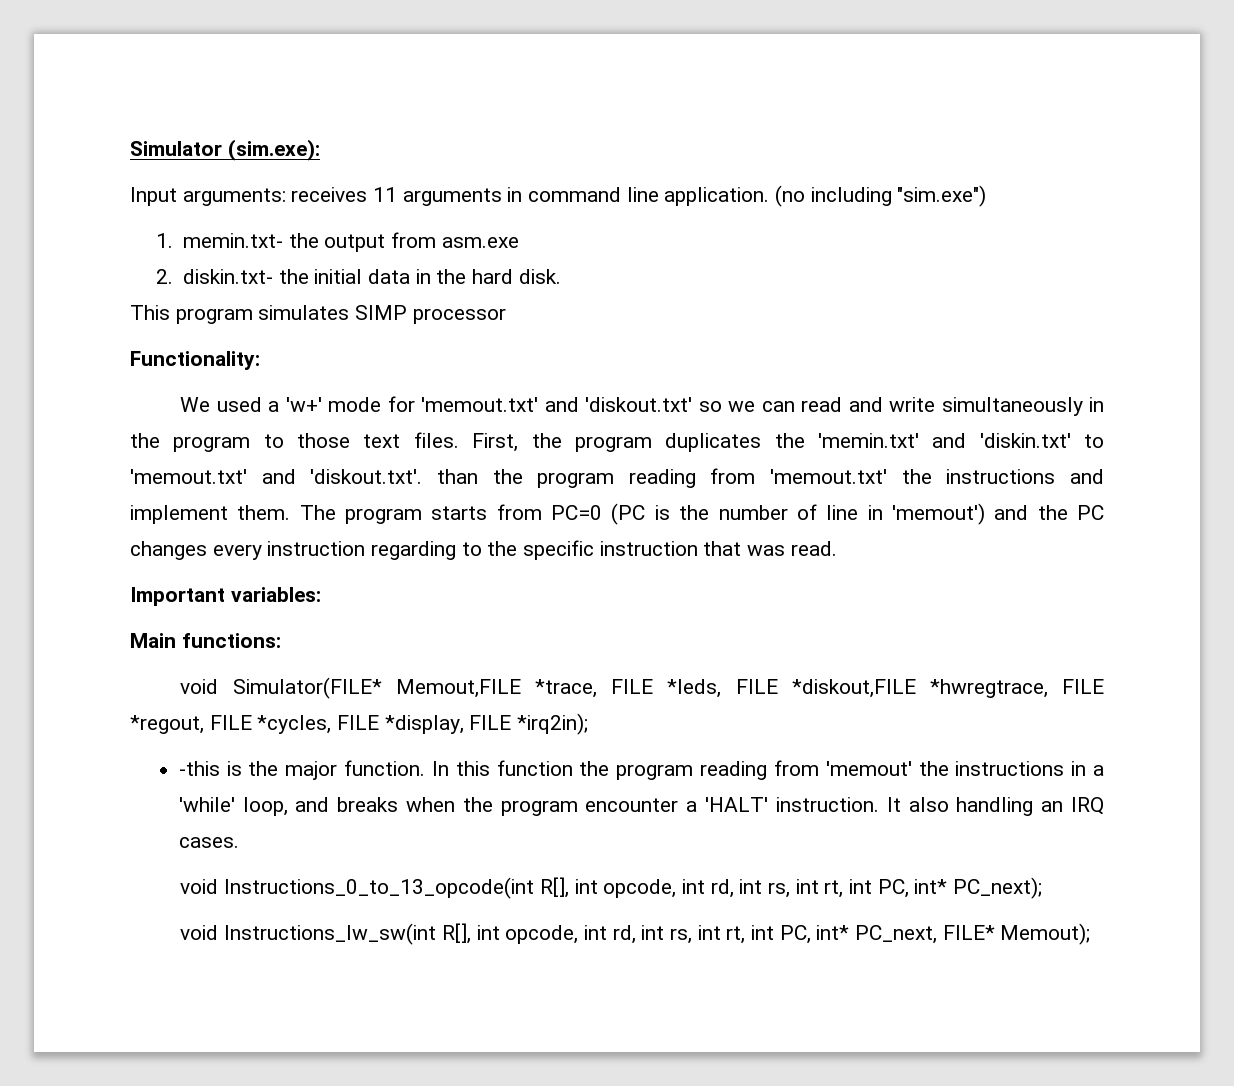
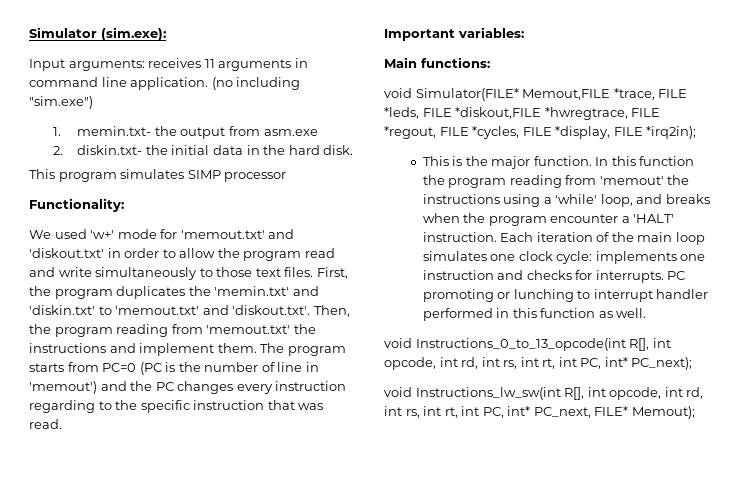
[268,401,280,412] a -> (87, 234) none
[698,401,795,412] so we can -> [107,248,302,261] in order to allow the program
[1088,397,1104,412] [130,433,251,452] in the program -> (198, 273) none
[436,469,478,484] than -> [313,305,350,317] Then,
[178,761,220,776] -this -> [422,156,449,166] This
[1071,761,1087,776] in -> [503,194,541,207] using
[886,797,1104,816] [178,837,239,848] It also handling an IRQ cases. -> [500,232,705,245] [422,251,706,264] [422,270,686,283] [422,289,709,302] [422,308,647,321] Each iteration of the main loop simulates one clock cycle: implements one instruction and checks for interrupts. PC promoting or lunching to interrupt handler performed in this function as well.

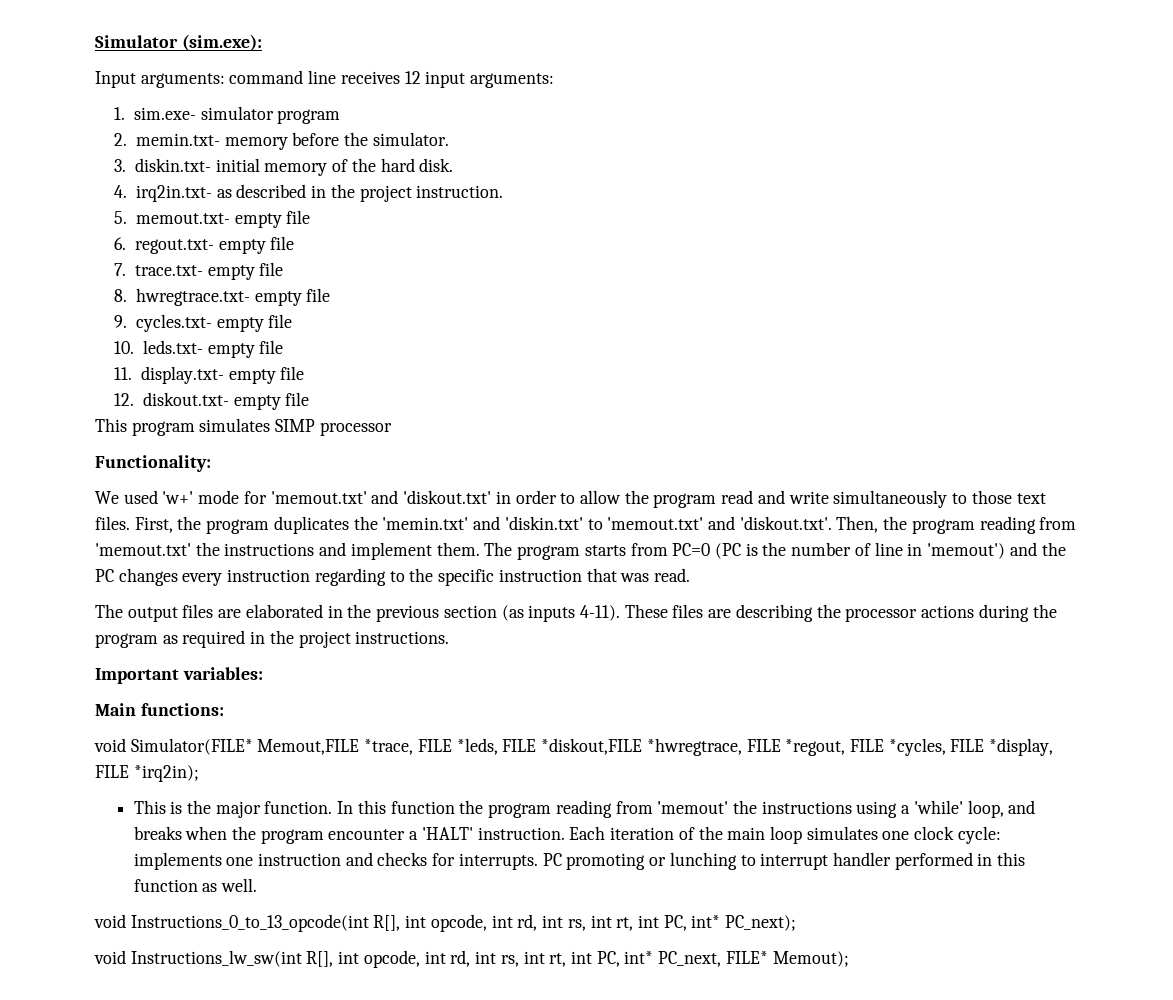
[148,58,308,71] [29,77,301,90] [29,96,93,109] [53,126,318,139] [53,145,354,155] receives 11 arguments in command line application. (no including "sim.exe") // 1. memin.txt- the output from asm.exe // 2. diskin.txt- the initial data in the hard disk. -> [229,70,555,88] [114,106,341,124] [114,132,449,150] [114,158,454,176] [114,184,504,202] [114,210,311,228] [114,236,295,254] [114,262,284,280] [114,288,331,306] [114,314,293,332] [114,340,284,358] [114,366,305,384] [114,392,310,410] command line receives 12 input arguments: // 1. sim.exe- simulator program // 2. memin.txt- memory before the simulator. // 3. diskin.txt- initial memory of the hard disk. // 4. irq2in.txt- as described in the project instruction. // 5. memout.txt- empty file // 6. regout.txt- empty file // 7. trace.txt- empty file // 8. hwregtrace.txt- empty file // 9. cycles.txt- empty file // 10. leds.txt- empty file // 11. display.txt- empty file // 12. diskout.txt- empty file
(62, 424) none -> [95,604,1057,622] [95,630,450,648] // The output files are elaborated in the previous section (as inputs 4-11). These files are describing the processor actions during the program as required in the project instructions.

